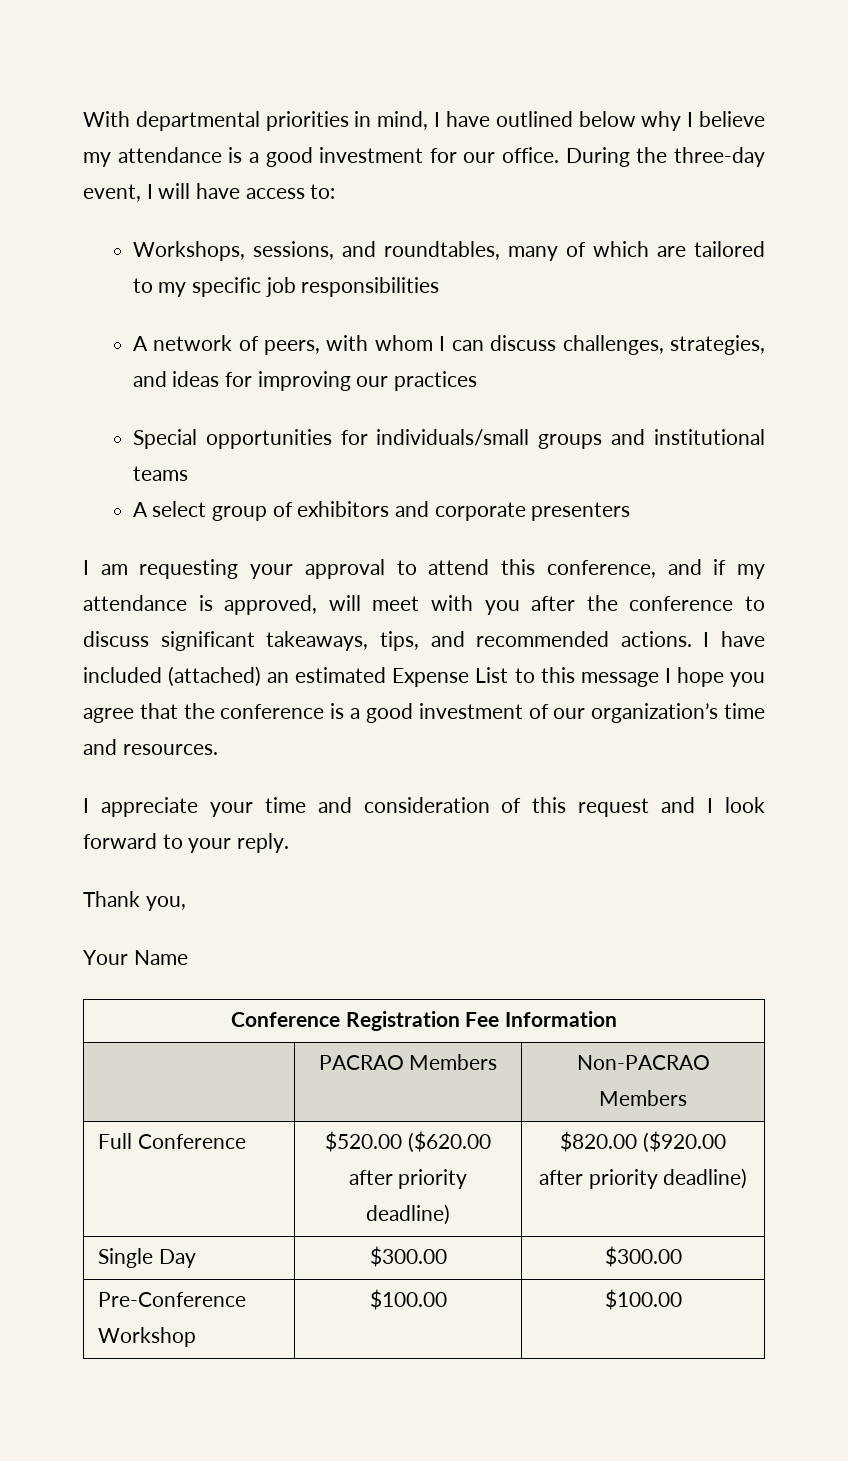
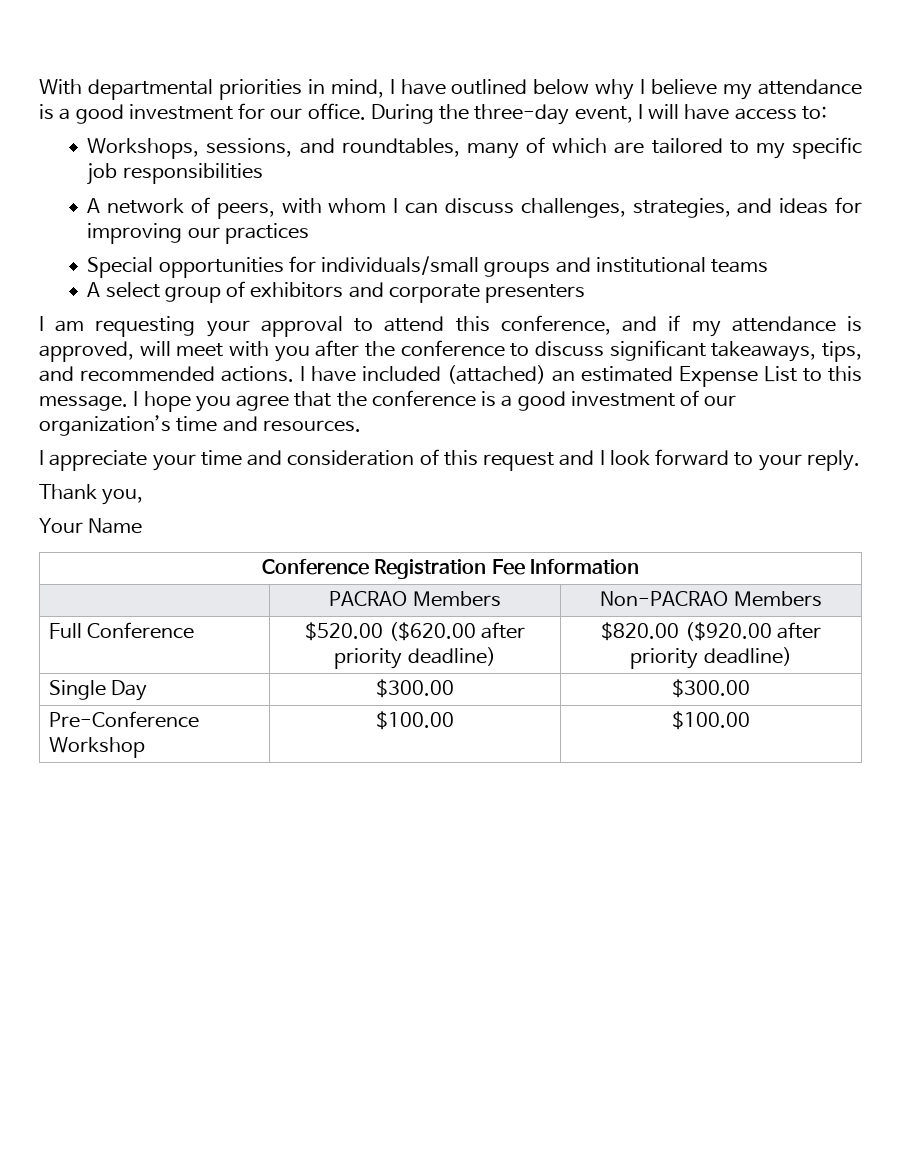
[580,672,659,687] message -> [39,395,128,411] message.

